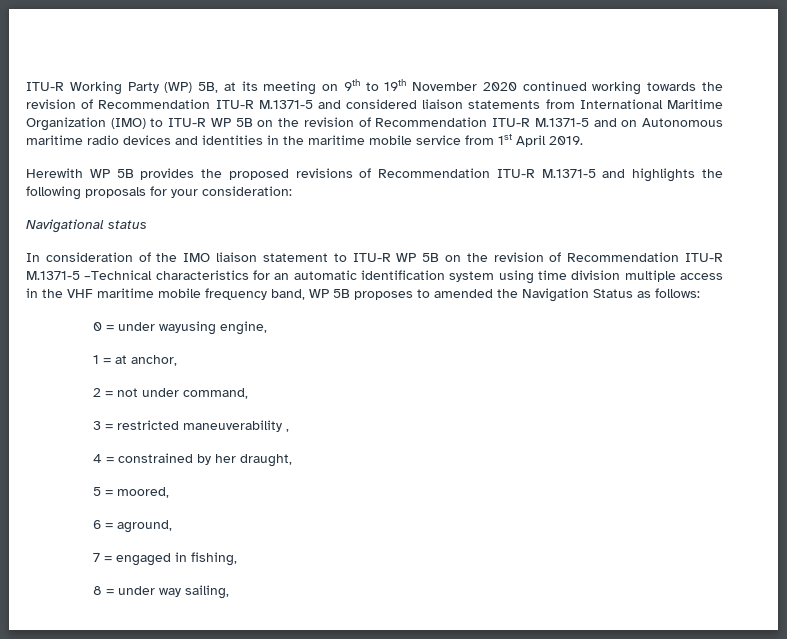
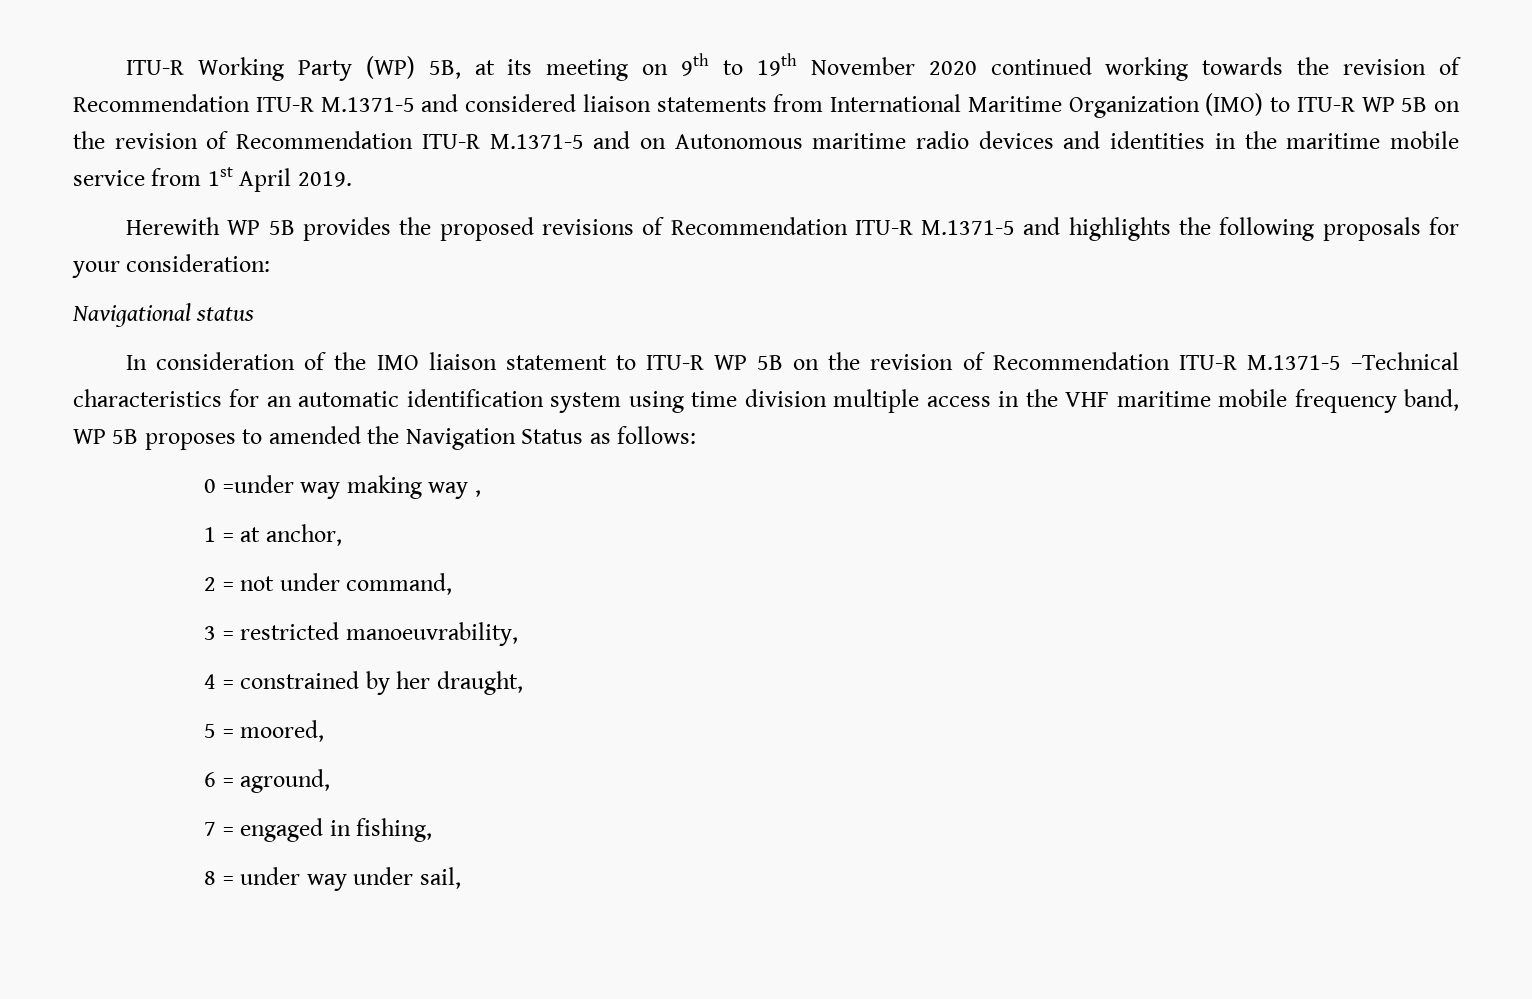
[106,321,268,335] = under wayusing engine, -> [222,475,481,499] =under way making way ,
[183,420,290,432] maneuverability , -> [345,622,518,646] manoeuvrability,
[185,585,230,599] sailing, -> [353,867,461,889] under sail,

